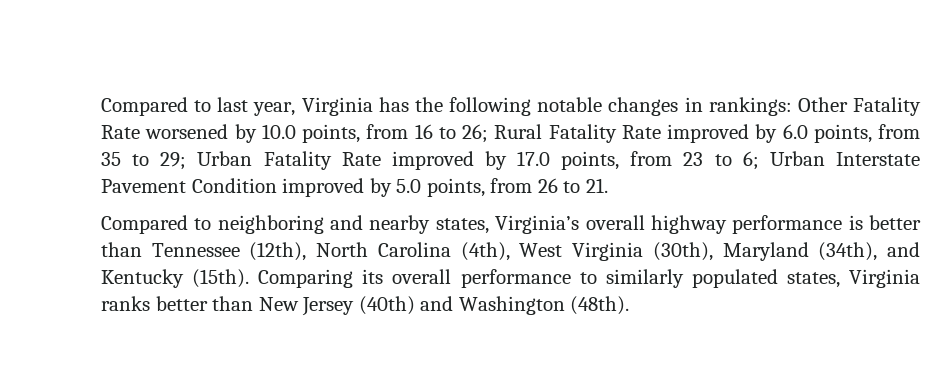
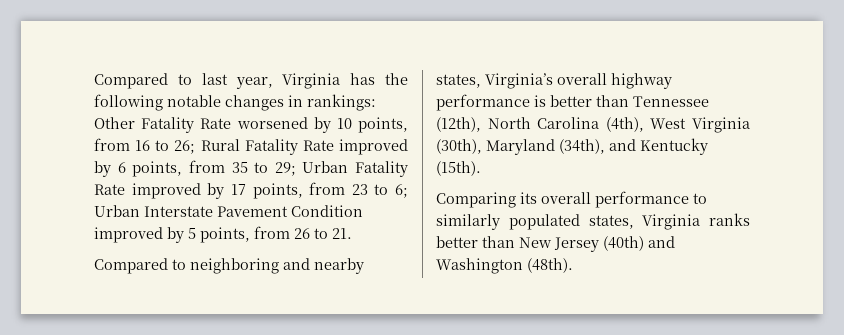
[261,124,296,139] 10.0 -> [336,118,352,129] 10
[782,124,808,139] 6.0 -> [117,162,126,173] 6
[517,151,551,166] 17.0 -> [230,184,246,195] 17
[396,179,422,193] 5.0 -> [188,228,196,239] 5
(250, 278) none -> (481, 168) //

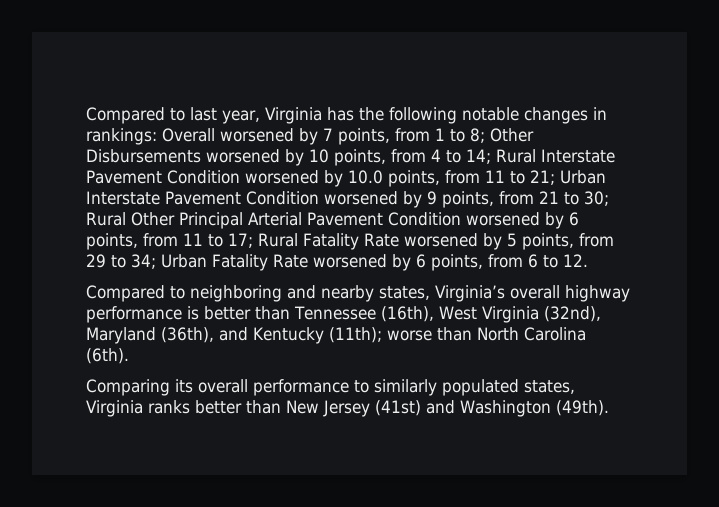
[94,117,232,133] Other Fatality Rate -> [162,128,534,145] [86,149,201,163] Overall worsened by 7 points, from 1 to 8; Other Disbursements
[135,139,408,155] [94,160,408,177] [94,182,408,199] [94,205,363,217] [94,226,352,243] 16 to 26; Rural Fatality Rate improved by 6 points, from 35 to 29; Urban Fatality Rate improved by 17 points, from 23 to 6; Urban Interstate Pavement Condition improved by 5 points, from 26 to 21. -> [431,149,615,164] [86,170,606,187] [86,191,609,208] [86,212,579,229] [86,233,614,250] [86,254,588,271] 4 to 14; Rural Interstate Pavement Condition worsened by 10.0 points, from 11 to 21; Urban Interstate Pavement Condition worsened by 9 points, from 21 to 30; Rural Other Principal Arterial Pavement Condition worsened by 6 points, from 11 to 17; Rural Fatality Rate worsened by 5 points, from 29 to 34; Urban Fatality Rate worsened by 6 points, from 6 to 12.
[436,117,750,133] [436,138,708,155] [436,161,481,176] (12th), North Carolina (4th), West Virginia (30th), Maryland (34th), and Kentucky (15th). -> [380,306,601,323] [86,327,586,344] [86,348,129,364] (16th), West Virginia (32nd), Maryland (36th), and Kentucky (11th); worse than North Carolina (6th).
[603,236,644,251] (40th) -> [375,400,421,416] (41st)
[527,258,573,273] (48th). -> [555,400,609,416] (49th).

